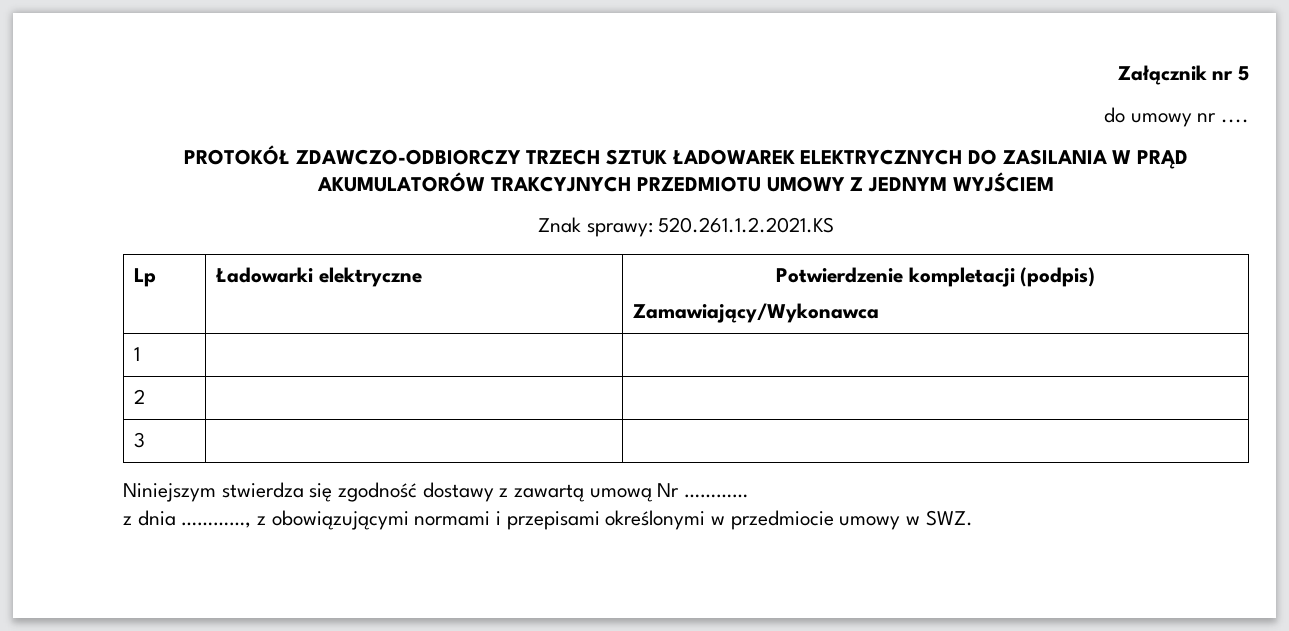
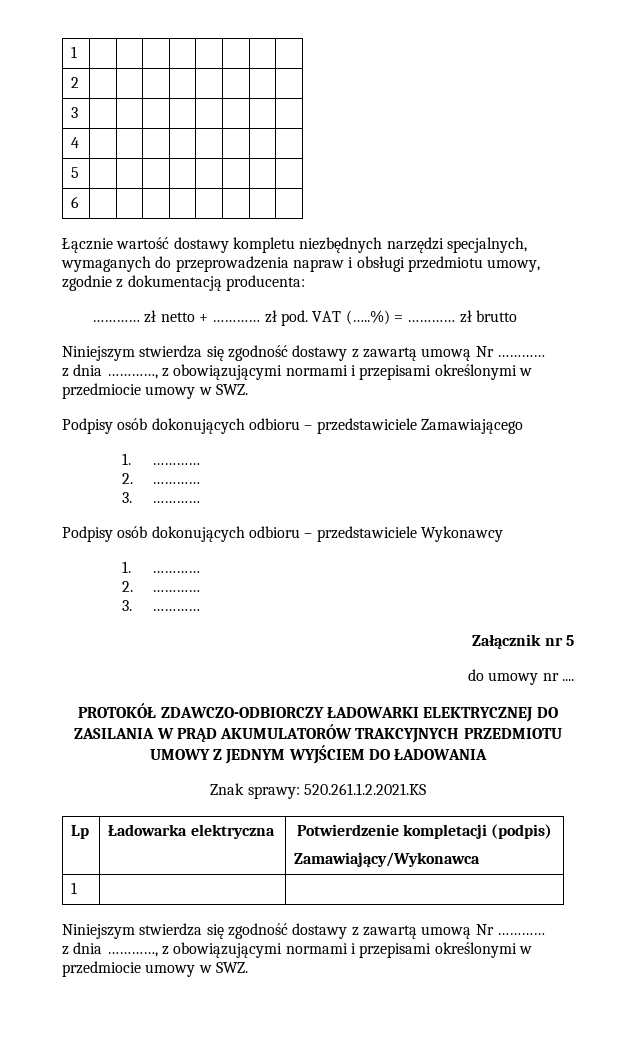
(1117, 75) none -> [71,46,78,58] [71,77,80,88] [71,107,79,118] [71,137,80,148] [71,167,80,178] [71,196,80,208] [62,237,527,253] [61,256,541,272] [62,275,305,291] [92,310,518,326] [62,345,545,361] [62,364,532,380] [62,383,248,399] [62,418,523,434] [122,453,201,465] [122,473,201,484] [122,492,201,503] [62,526,503,542] [122,561,201,573] [122,581,201,592] [122,600,201,611] 1 | | | | | | | | // 2 | | | | | | | | // 3 | | | | | | | | // 4 | | | | | | | | // 5 | | | | | | | | // 6 | | | | | | | | // Łącznie wartość dostawy kompletu niezbędnych narzędzi specjalnych, wymaganych do przeprowadzenia napraw i obsługi przedmiotu umowy, zgodnie z dokumentacją producenta: // ………… zł netto + ………… zł pod. VAT (…..%) = ………… zł brutto // Niniejszym stwierdza się zgodność dostawy z zawartą umową Nr ………… // z dnia …………, z obowiązującymi normami i przepisami określonymi w przedmiocie umowy w SWZ. // Podpisy osób dokonujących odbioru – przedstawiciele Zamawiającego // 1. ………… // 2. ………… // 3. ………… // Podpisy osób dokonujących odbioru – przedstawiciele Wykonawcy // 1. ………… // 2. ………… // 3. ………… //
[526,149,963,165] TRZECH SZTUK ŁADOWAREK ELEKTRYCZNYCH -> [327,707,534,722] ŁADOWARKI ELEKTRYCZNEJ
(1054, 182) none -> [368,749,488,760] DO ŁADOWANIA
[216,267,423,287] Ładowarki elektryczne -> [108,824,275,839] Ładowarka elektryczna
[134,389,146,404] [134,432,146,448] // 2 | | // 3 | | -> (78, 888) none

